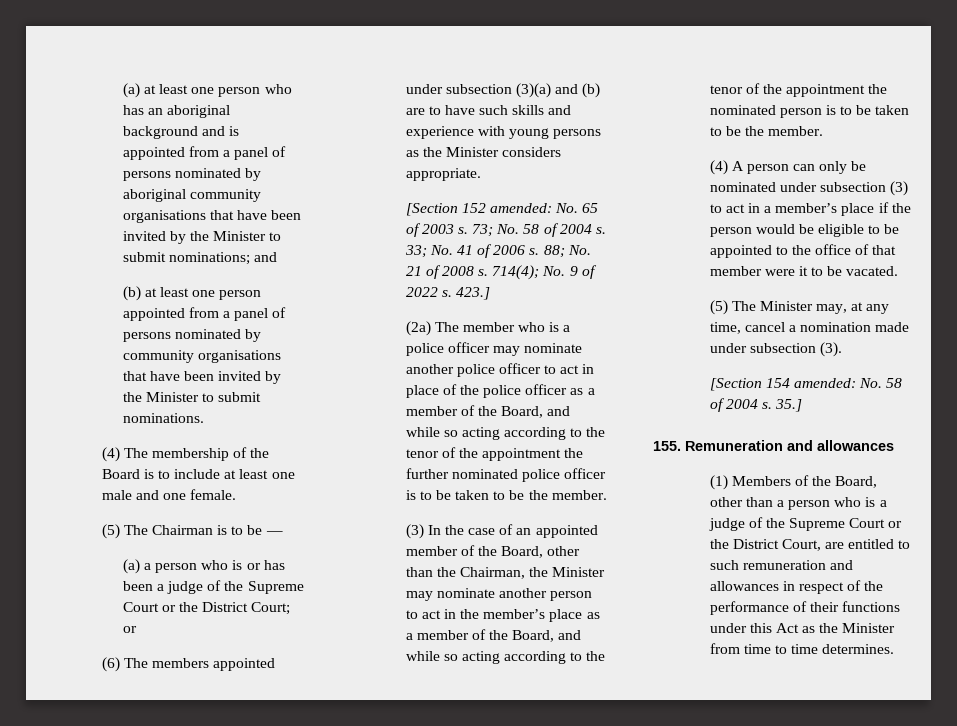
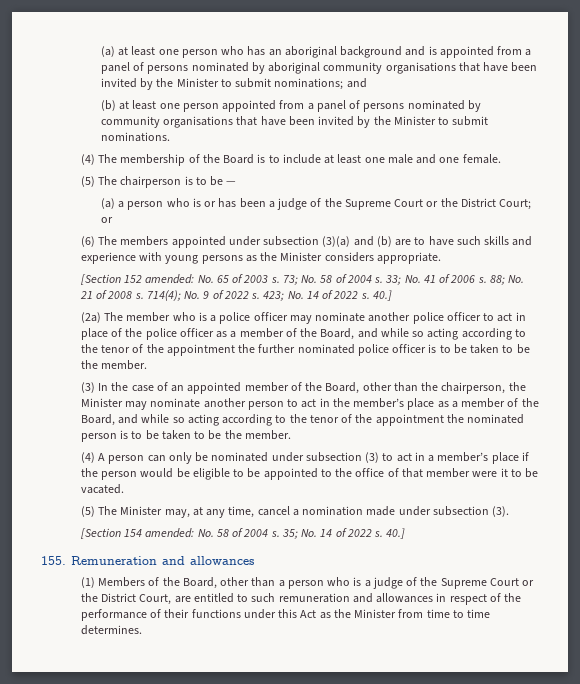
[151,525,213,535] Chairman -> [120,176,182,188] chairperson
[455,287,490,300] 423.] -> [263,290,392,301] 423; No. 14 of 2022 s. 40.]
[459,567,525,579] Chairman, -> [441,382,506,394] chairperson,
[775,399,803,412] 35.] -> [281,528,406,539] 35; No. 14 of 2022 s. 40.]

